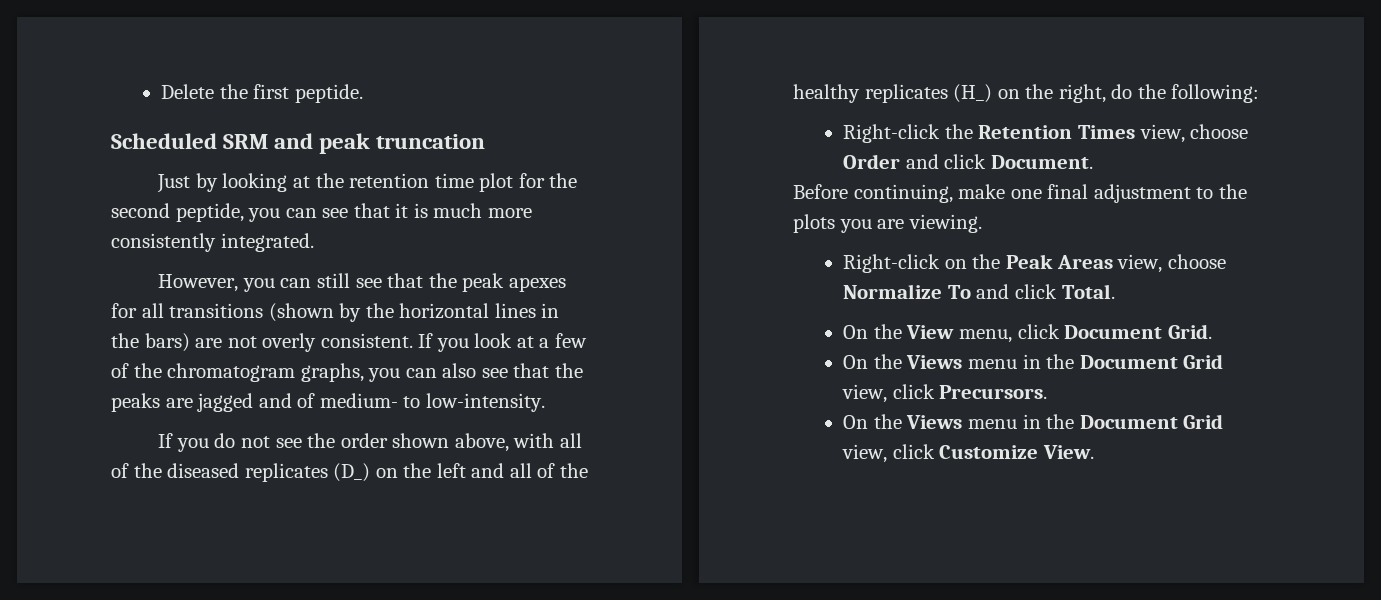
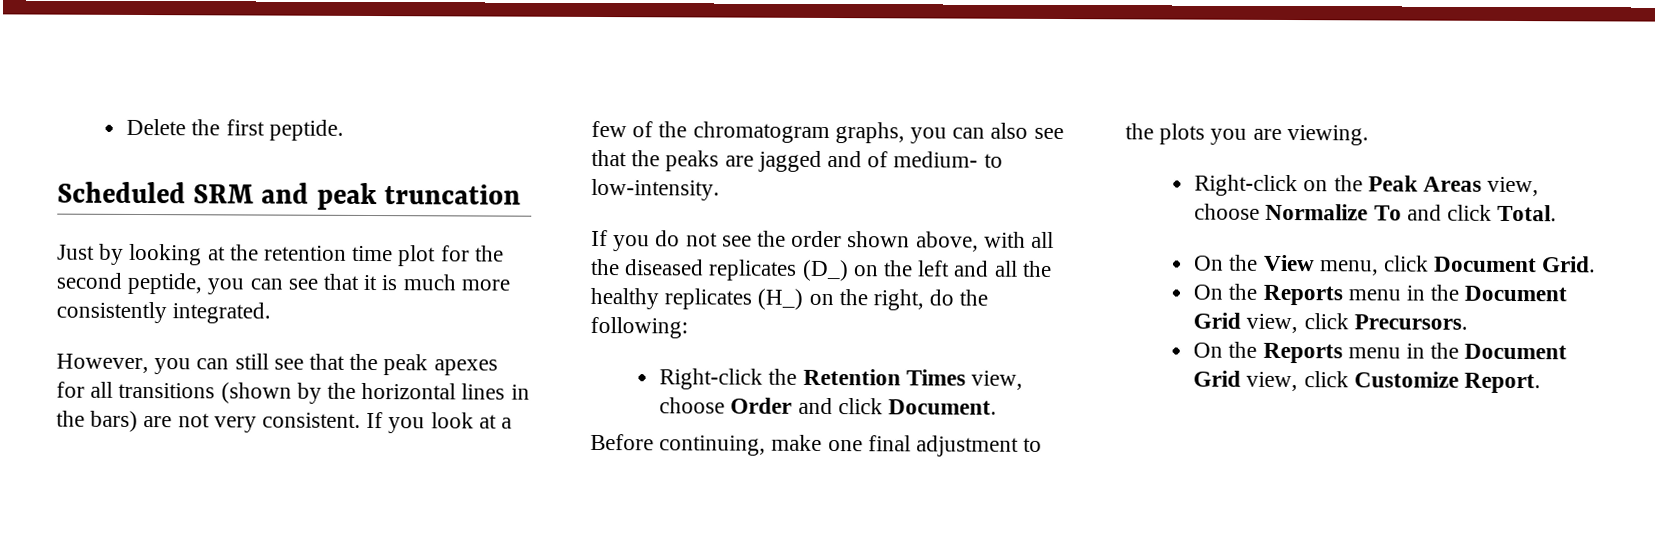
[262,333,317,352] overly -> [213,416,257,433] very
[111,463,129,478] of -> (1055, 239) none
[537,463,556,478] of -> (1018, 268) none
[906,355,963,369] Views -> [1262,284,1343,306] Reports
[906,415,963,429] Views -> [1262,342,1343,364] Reports
[1042,445,1094,459] View. -> [1463,372,1541,394] Report.

